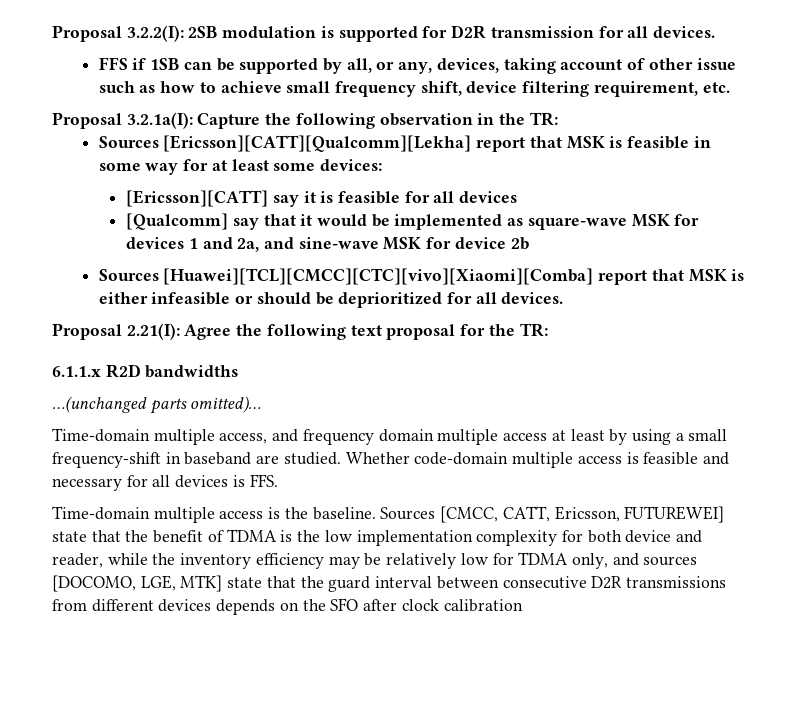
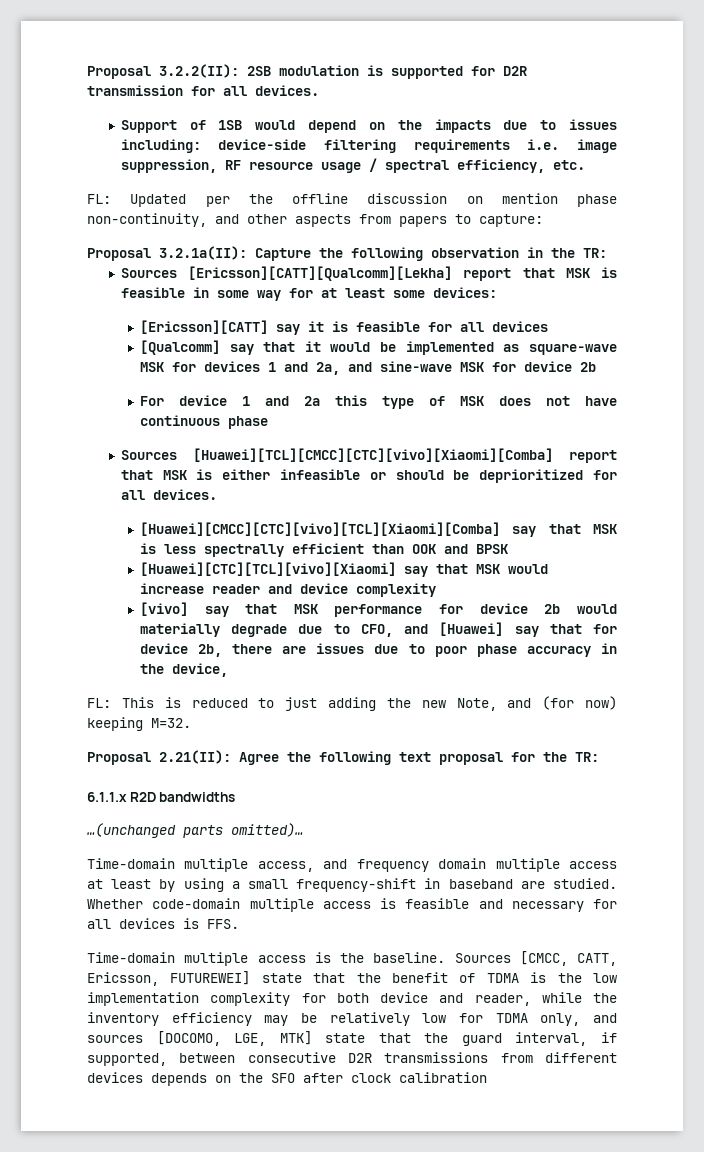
[52,25,184,42] Proposal 3.2.2(I): -> [87,64,239,79] Proposal 3.2.2(II):
[98,57,736,74] [98,81,730,97] [52,112,193,129] FFS if 1SB can be supported by all, or any, devices, taking account of other issue such as how to achieve small frequency shift, device filtering requirement, etc. // Proposal 3.2.1a(I): -> [120,119,617,133] [120,139,617,153] [120,158,585,173] [87,193,617,207] [87,213,543,227] [87,246,247,261] Support of 1SB would depend on the impacts due to issues including: device-side filtering requirements i.e. image suppression, RF resource usage / spectral efficiency, etc. // FL: Updated per the offline discussion on mention phase non-continuity, and other aspects from papers to capture: // Proposal 3.2.1a(II):
(529, 243) none -> [139,395,617,409] [139,415,268,429] // For device 1 and 2a this type of MSK does not have continuous phase
[52,323,180,340] // Proposal 2.21(I): -> [139,522,617,537] [139,543,508,557] [139,562,548,577] [139,583,436,597] [139,602,617,617] [139,622,618,637] [139,643,617,657] [139,663,228,677] [87,696,617,711] [87,717,191,731] [87,750,231,765] // [Huawei][CMCC][CTC][vivo][TCL][Xiaomi][Comba] say that MSK is less spectrally efficient than OOK and BPSK // [Huawei][CTC][TCL][vivo][Xiaomi] say that MSK would increase reader and device complexity // [vivo] say that MSK performance for device 2b would materially degrade due to CFO, and [Huawei] say that for device 2b, there are issues due to poor phase accuracy in the device, // FL: This is reduced to just adding the new Note, and (for now) keeping M=32. // Proposal 2.21(II):
[375,576,433,588] interval -> [515,1032,617,1046] [87,1053,167,1066] interval, if supported,

